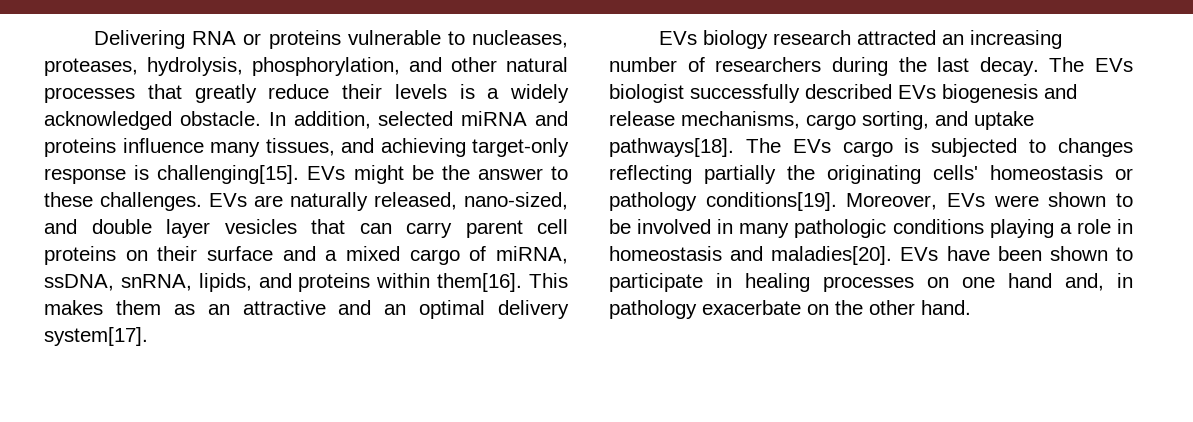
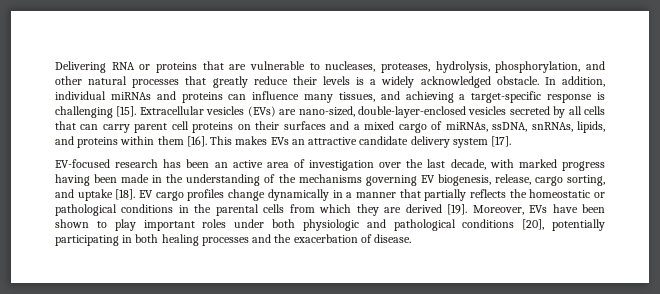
(341, 39) none -> [202,61,247,70] that are
[378,111,568,126] [44,138,116,157] selected miRNA and proteins -> [55,91,247,103] individual miRNAs and proteins can
[472,138,569,157] [44,165,568,184] [44,192,568,211] [44,219,297,238] target-only response is challenging[15]. EVs might be the answer to these challenges. EVs are naturally released, nano-sized, and double layer vesicles -> [459,91,605,103] [55,106,605,118] a target-specific response is challenging [15]. Extracellular vesicles (EVs) are nano-sized, double-layer-enclosed vesicles secreted by all cells
[207,246,273,261] surface -> [283,121,326,130] surfaces
[496,246,568,264] [44,274,192,291] miRNA, ssDNA, snRNA, -> [445,122,573,132] miRNAs, ssDNA, snRNAs,
[437,273,568,292] [44,300,569,319] [44,327,148,346] [659,30,1063,49] [609,57,1133,76] [609,84,1077,103] [609,111,1034,130] [609,138,1133,157] [609,165,1133,184] [609,192,1133,211] [609,219,1133,238] [609,246,1133,265] [609,273,1133,292] [609,300,971,319] them[16]. This makes them as an attractive and an optimal delivery system[17]. // EVs biology research attracted an increasing number of researchers during the last decay. The EVs biologist successfully described EVs biogenesis and release mechanisms, cargo sorting, and uptake pathways[18]. The EVs cargo is subjected to changes reflecting partially the originating cells' homeostasis or pathology conditions[19]. Moreover, EVs were shown to be involved in many pathologic conditions playing a role in homeostasis and maladies[20]. EVs have been shown to participate in healing processes on one hand and, in pathology exacerbate on the other hand. -> [157,136,512,148] [55,159,605,171] [55,174,605,186] [55,189,605,201] [55,204,605,216] [55,219,605,231] [55,234,412,246] them [16]. This makes EVs an attractive candidate delivery system [17]. // EV-focused research has been an active area of investigation over the last decade, with marked progress having been made in the understanding of the mechanisms governing EV biogenesis, release, cargo sorting, and uptake [18]. EV cargo profiles change dynamically in a manner that partially reflects the homeostatic or pathological conditions in the parental cells from which they are derived [19]. Moreover, EVs have been shown to play important roles under both physiologic and pathological conditions [20], potentially participating in both healing processes and the exacerbation of disease.

